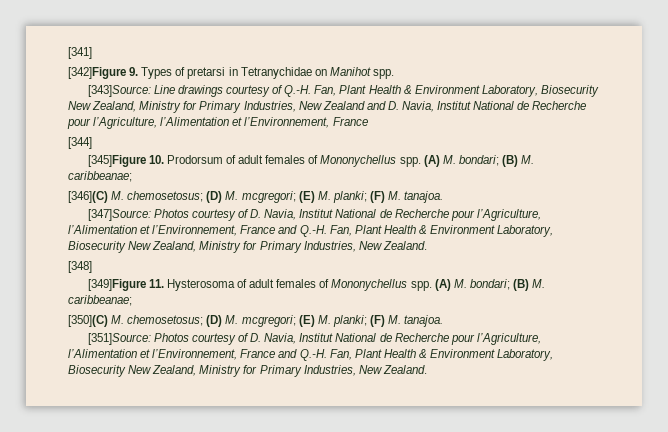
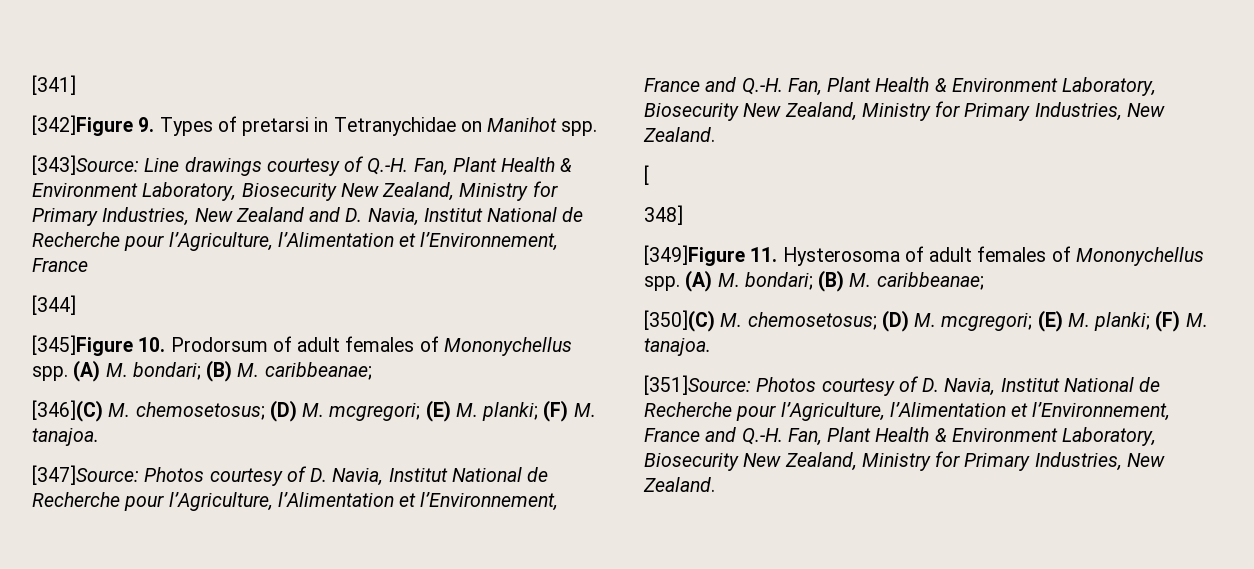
[68,261,92,273] [348] -> [644,165,649,185] [644,205,683,225] [ // 348]

